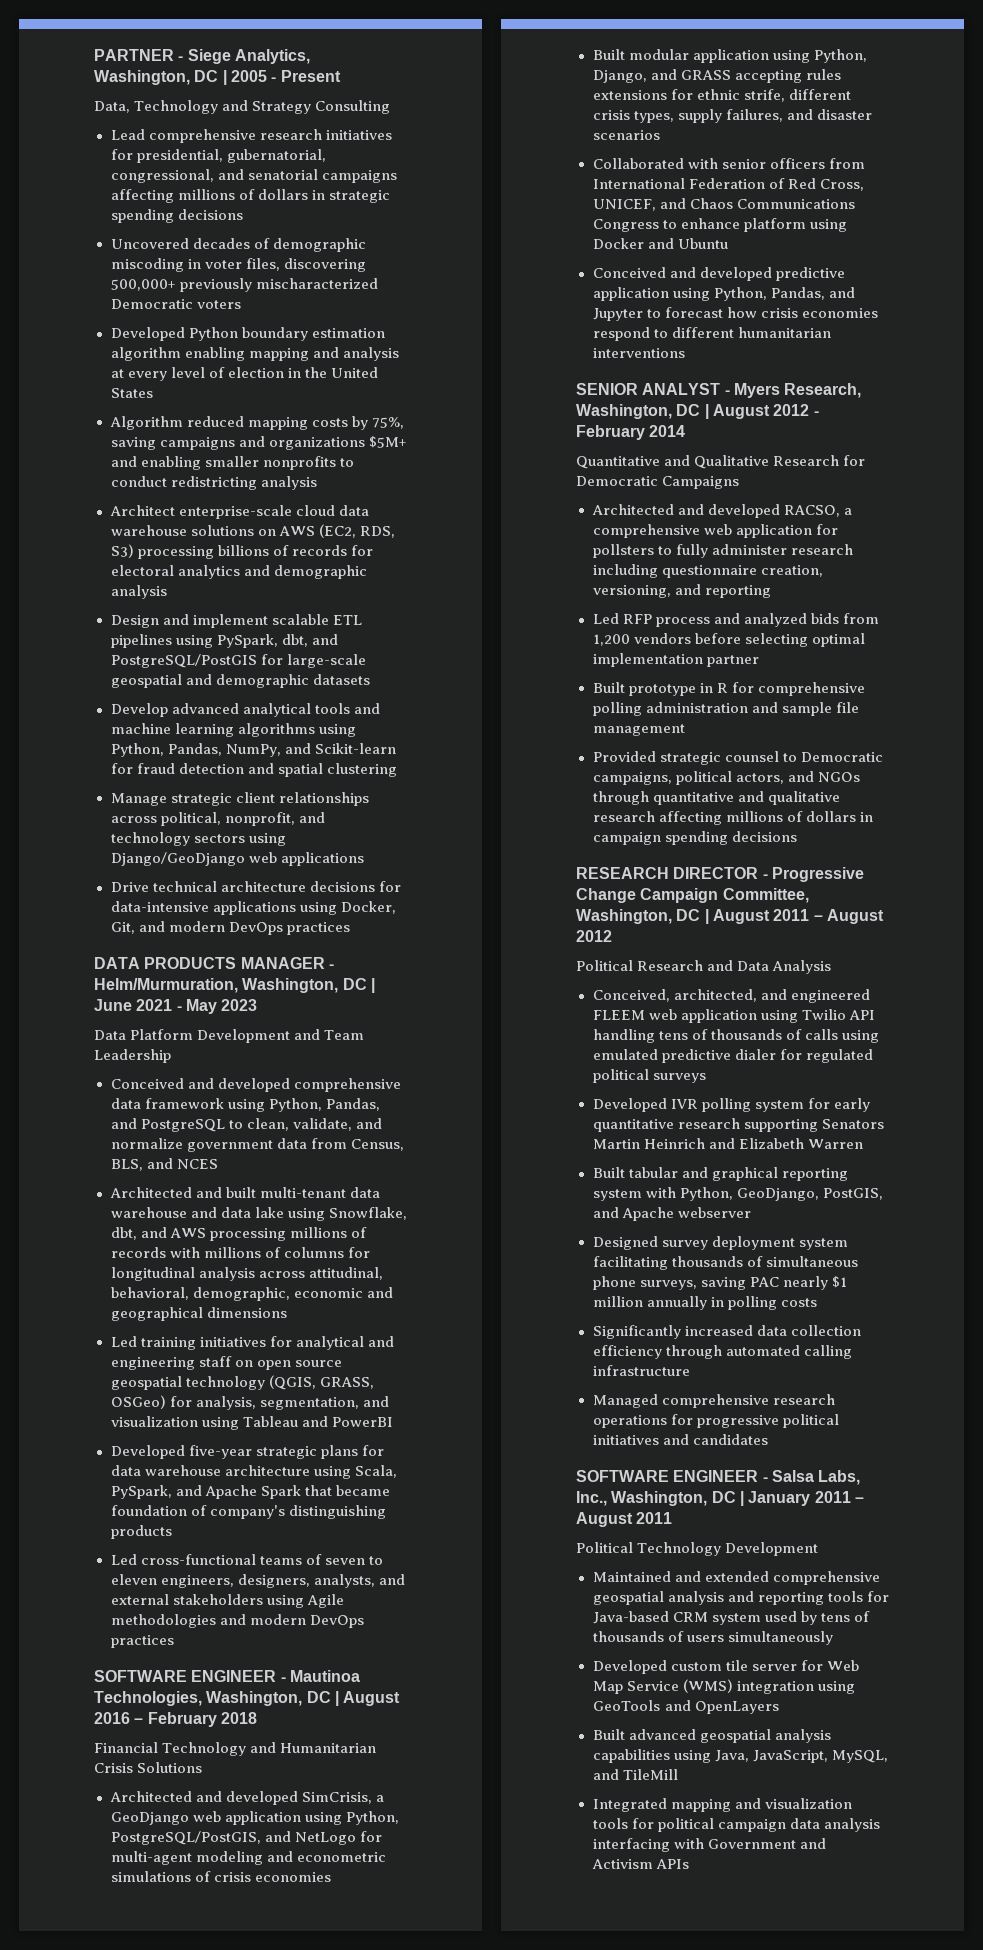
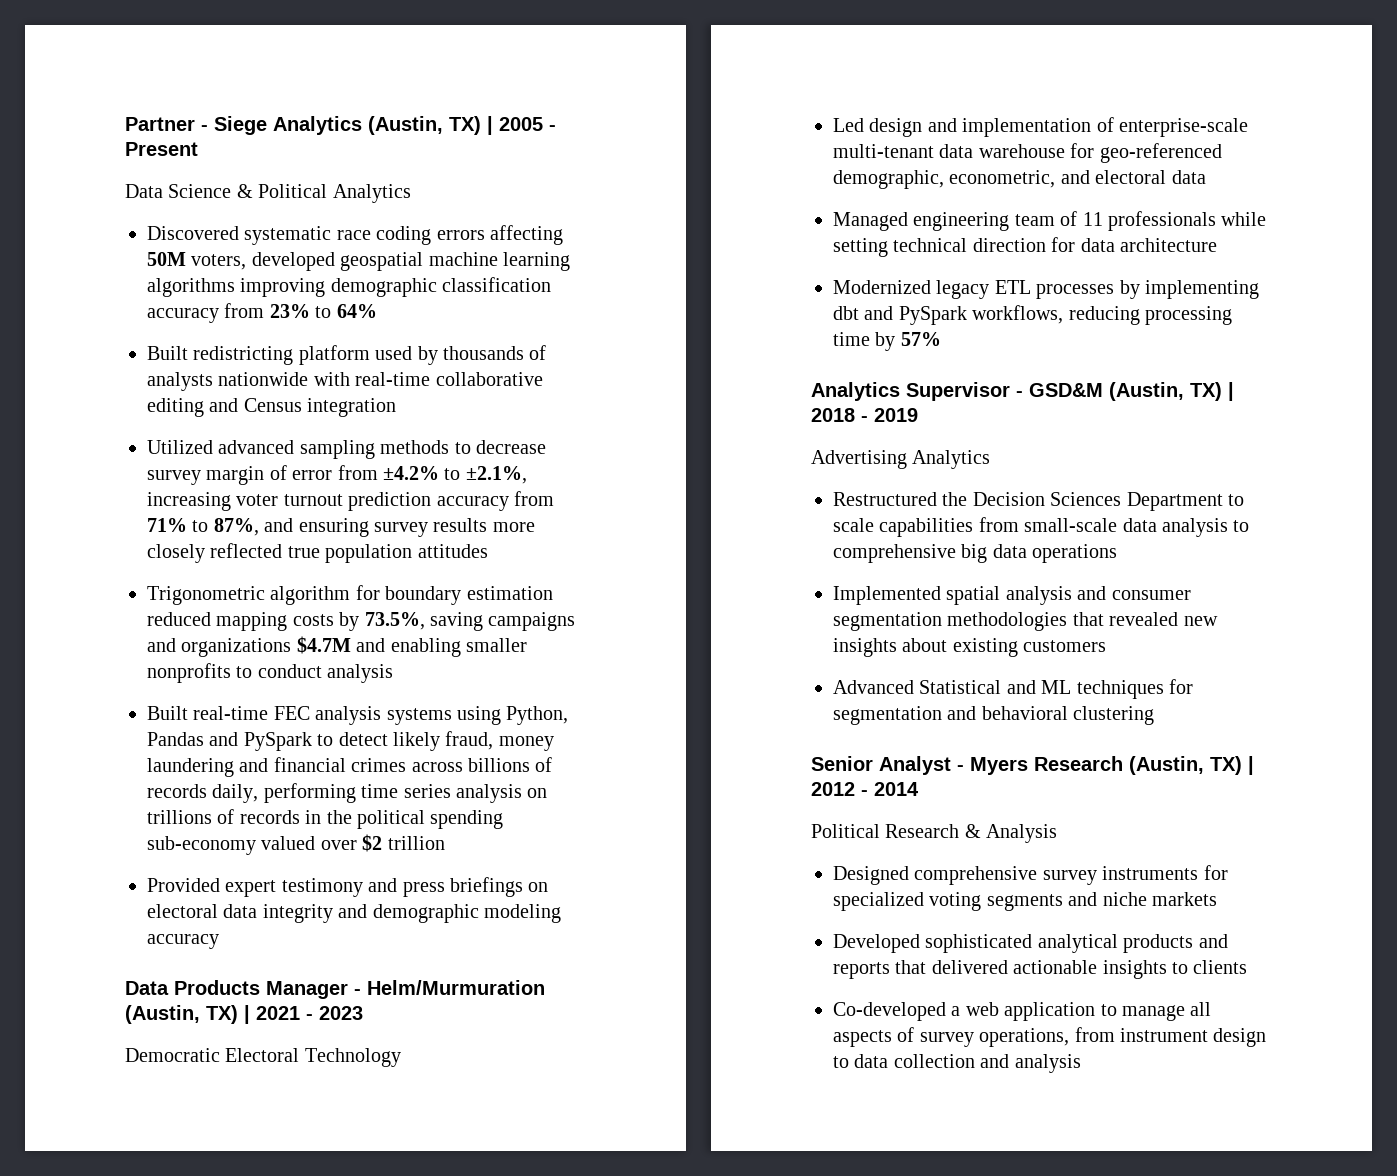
[94,49,174,61] PARTNER -> [125,117,195,131] Partner
[234,49,310,64] [94,70,219,85] Analytics, Washington, DC -> [273,116,481,135] Analytics (Austin, TX)
[94,100,391,114] [110,129,392,143] [110,149,326,163] [110,169,397,183] [110,189,390,203] [110,209,243,223] [110,238,366,252] [110,258,366,272] [110,278,378,292] [110,299,241,309] [110,327,385,341] [110,347,399,361] [110,367,378,381] [110,388,153,398] [109,416,183,430] Data, Technology and Strategy Consulting // Lead comprehensive research initiatives for presidential, gubernatorial, congressional, and senatorial campaigns affecting millions of dollars in strategic spending decisions // Uncovered decades of demographic miscoding in voter files, discovering 500,000+ previously mischaracterized Democratic voters // Developed Python boundary estimation algorithm enabling mapping and analysis at every level of election in the United States // Algorithm -> [125,184,411,203] [147,225,563,245] [147,252,570,271] [147,277,552,297] [147,303,377,323] [147,345,547,365] [147,372,543,391] [147,398,397,417] [147,440,546,459] [147,465,527,485] [147,491,554,511] [147,518,535,537] [147,543,488,563] [147,585,553,605] Data Science & Political Analytics // Discovered systematic race coding errors affecting 50M voters, developed geospatial machine learning algorithms improving demographic classification accuracy from 23% to 64% // Built redistricting platform used by thousands of analysts nationwide with real-time collaborative editing and Census integration // Utilized advanced sampling methods to decrease survey margin of error from ±4.2% to ±2.1%, increasing voter turnout prediction accuracy from 71% to 87%, and ensuring survey results more closely reflected true population attitudes // Trigonometric algorithm for boundary estimation
[371,417,404,429] 75%, -> [364,612,425,630] 73.5%,
[368,436,407,448] $5M+ -> [296,636,351,654] $4.7M
[170,476,317,490] [109,505,369,519] [110,524,395,538] [110,544,373,559] [110,565,367,579] [110,585,167,599] [110,614,362,628] [110,634,338,648] [110,654,366,668] [110,674,370,688] [110,703,380,717] [110,723,356,737] [110,743,396,757] [110,763,397,777] [110,792,369,806] [110,812,325,826] [110,832,286,846] [110,852,364,866] [110,881,401,892] [110,901,396,915] [110,921,350,935] [94,957,334,969] [94,978,375,993] [94,999,132,1011] redistricting analysis // Architect enterprise-scale cloud data warehouse solutions on AWS (EC2, RDS, S3) processing billions of records for electoral analytics and demographic analysis // Design and implement scalable ETL pipelines using PySpark, dbt, and PostgreSQL/PostGIS for large-scale geospatial and demographic datasets // Develop advanced analytical tools and machine learning algorithms using Python, Pandas, NumPy, and Scikit-learn for fraud detection and spatial clustering // Manage strategic client relationships across political, nonprofit, and technology sectors using Django/GeoDjango web applications // Drive technical architecture decisions for data-intensive applications using Docker, Git, and modern DevOps practices // DATA PRODUCTS MANAGER - Helm/Murmuration, Washington, DC | June -> [327,664,394,683] [147,706,569,725] [147,731,554,751] [147,757,553,777] [147,783,548,803] [147,809,504,829] [147,834,445,855] [147,877,549,897] [147,904,561,923] [147,934,219,949] [125,980,545,999] [125,1005,250,1024] analysis // Built real-time FEC analysis systems using Python, Pandas and PySpark to detect likely fraud, money laundering and financial crimes across billions of records daily, performing time series analysis on trillions of records in the political spending sub-economy valued over $2 trillion // Provided expert testimony and press briefings on electoral data integrity and demographic modeling accuracy // Data Products Manager - Helm/Murmuration (Austin, TX) |
[185,999,217,1014] May -> (313, 1017) none
[94,1029,365,1043] [94,1049,171,1063] [110,1078,401,1092] [110,1098,380,1112] [110,1118,382,1132] [110,1138,404,1152] [110,1158,218,1171] [109,1187,380,1198] [110,1207,407,1221] [110,1227,367,1241] [110,1247,370,1258] [110,1267,383,1281] [110,1287,393,1301] [110,1307,287,1321] [110,1336,394,1350] [110,1356,342,1370] [110,1375,374,1390] [110,1395,389,1410] [110,1416,393,1430] [110,1445,358,1459] Data Platform Development and Team Leadership // Conceived and developed comprehensive data framework using Python, Pandas, and PostgreSQL to clean, validate, and normalize government data from Census, BLS, and NCES // Architected and built multi-tenant data warehouse and data lake using Snowflake, dbt, and AWS processing millions of records with millions of columns for longitudinal analysis across attitudinal, behavioral, demographic, economic and geographical dimensions // Led training initiatives for analytical and engineering staff on open source geospatial technology (QGIS, GRASS, OSGeo) for analysis, segmentation, and visualization using Tableau and PowerBI // Developed five-year strategic plans -> [125,1048,401,1067] [833,117,1248,137] [833,143,1222,163] [833,170,1206,189] [833,211,1267,231] [833,238,1046,257] Democratic Electoral Technology // Led design and implementation of enterprise-scale multi-tenant data warehouse for geo-referenced demographic, econometric, and electoral data // Managed engineering team of 11 professionals while setting technical direction
[144,1465,397,1479] [110,1485,390,1499] [110,1505,386,1519] [110,1525,172,1539] [110,1554,383,1565] [110,1574,405,1588] [110,1594,344,1608] [110,1614,364,1628] [110,1635,174,1648] [94,1670,360,1682] [94,1691,401,1706] [94,1712,257,1727] [94,1742,377,1756] [94,1762,203,1773] [109,1791,384,1805] [110,1811,399,1825] [110,1831,382,1845] [110,1851,386,1865] [110,1871,331,1882] [592,49,867,63] [592,69,841,83] [592,89,851,102] [592,109,872,123] [592,130,660,140] [592,158,865,169] [592,178,864,191] [592,198,855,211] [592,218,847,232] [592,238,728,249] [592,267,845,281] [592,287,855,301] [592,307,878,321] [592,327,831,341] [592,348,685,358] [576,383,862,398] [576,404,770,419] warehouse architecture using Scala, PySpark, and Apache Spark that became foundation of company's distinguishing products // Led cross-functional teams of seven to eleven engineers, designers, analysts, and external stakeholders using Agile methodologies and modern DevOps practices // SOFTWARE ENGINEER - Mautinoa Technologies, Washington, DC | August 2016 – February 2018 // Financial Technology and Humanitarian Crisis Solutions // Architected and developed SimCrisis, a GeoDjango web application using Python, PostgreSQL/PostGIS, and NetLogo for multi-agent modeling and econometric simulations of crisis economies // Built modular application using Python, Django, and GRASS accepting rules extensions for ethnic strife, different crisis types, supply failures, and disaster scenarios // Collaborated with senior officers from International Federation of Red Cross, UNICEF, and Chaos Communications Congress to enhance platform using Docker and Ubuntu // Conceived and developed predictive application using Python, Pandas, and Jupyter to forecast how crisis economies respond to different humanitarian interventions // SENIOR ANALYST - Myers Research, Washington, DC | August -> [1120,238,1217,252] [833,280,1259,299] [833,305,1232,325] [833,332,941,351] [811,382,1234,401] [811,408,918,422] [811,450,991,469] [833,492,1244,511] [833,517,1250,537] [833,544,1118,563] [833,586,1191,605] [833,612,1218,631] [833,638,1107,657] [833,679,1193,699] [833,706,1155,725] [811,756,1254,775] architecture // Modernized legacy ETL processes by implementing dbt and PySpark workflows, reducing processing time by 57% // Analytics Supervisor - GSD&M (Austin, TX) | 2018 - 2019 // Advertising Analytics // Restructured the Decision Sciences Department to scale capabilities from small-scale data analysis to comprehensive big data operations // Implemented spatial analysis and consumer segmentation methodologies that revealed new insights about existing customers // Advanced Statistical and ML techniques for segmentation and behavioral clustering // Senior Analyst - Myers Research (Austin, TX) |
[576,425,645,440] February -> (868, 793) none
[576,455,866,469] [576,476,740,489] [591,504,852,518] [592,524,838,538] [592,544,853,558] [592,564,823,578] [592,584,771,598] [592,613,879,627] [592,633,865,647] [592,653,759,667] [592,682,865,696] [592,702,859,716] [592,724,685,736] [592,751,883,765] [592,771,860,785] [592,791,840,805] [592,811,873,825] [592,831,797,845] [576,867,864,882] [576,888,809,903] [576,909,884,924] [576,930,612,942] // Quantitative and Qualitative Research for Democratic Campaigns // Architected and developed RACSO, a comprehensive web application for pollsters to fully administer research including questionnaire creation, versioning, and reporting // Led RFP process and analyzed bids from 1,200 vendors before selecting optimal implementation partner // Built prototype in R for comprehensive polling administration and sample file management // Provided strategic counsel to Democratic campaigns, political actors, and NGOs through quantitative and qualitative research affecting millions of dollars in campaign spending decisions // RESEARCH DIRECTOR - Progressive Change Campaign Committee, Washington, DC | August 2011 – August 2012 -> (919, 789) none
[707,960,770,971] and Data -> [964,824,981,838] &
[592,989,870,1003] [592,1009,875,1023] [592,1029,879,1043] [592,1049,873,1063] [592,1069,706,1083] [592,1098,870,1112] [592,1118,884,1132] [592,1138,863,1149] [592,1167,848,1181] [592,1187,883,1201] [592,1207,751,1221] [592,1236,848,1250] [592,1256,858,1270] [592,1276,847,1290] [592,1296,817,1310] [592,1325,861,1339] [592,1345,852,1359] [592,1365,690,1376] [592,1394,835,1408] [592,1414,839,1428] [592,1434,768,1445] [576,1470,861,1485] [576,1491,864,1506] [576,1512,673,1527] [576,1542,819,1556] [592,1571,880,1585] [592,1591,889,1605] [592,1611,870,1625] [592,1631,833,1645] [592,1660,859,1674] [592,1679,855,1694] [592,1700,779,1714] [592,1729,831,1743] [592,1749,888,1763] [592,1769,678,1780] [592,1798,852,1812] [592,1818,880,1832] [592,1838,826,1852] [591,1859,689,1869] Conceived, architected, and engineered FLEEM web application using Twilio API handling tens of thousands of calls using emulated predictive dialer for regulated political surveys // Developed IVR polling system for early quantitative research supporting Senators Martin Heinrich and Elizabeth Warren // Built tabular and graphical reporting system with Python, GeoDjango, PostGIS, and Apache webserver // Designed survey deployment system facilitating thousands of simultaneous phone surveys, saving PAC nearly $1 million annually in polling costs // Significantly increased data collection efficiency through automated calling infrastructure // Managed comprehensive research operations for progressive political initiatives and candidates // SOFTWARE ENGINEER - Salsa Labs, Inc., Washington, DC | January 2011 – August 2011 // Political Technology Development // Maintained and extended comprehensive geospatial analysis and reporting tools for Java-based CRM system used by tens of thousands of users simultaneously // Developed custom tile server for Web Map Service (WMS) integration using GeoTools and OpenLayers // Built advanced geospatial analysis capabilities using Java, JavaScript, MySQL, and TileMill // Integrated mapping and visualization tools for political campaign data analysis interfacing with Government and Activism APIs -> [833,865,1228,885] [833,892,1217,911] [833,934,1228,953] [833,960,1248,979] [833,1002,1212,1021] [833,1027,1267,1047] [833,1054,1081,1073] Designed comprehensive survey instruments for specialized voting segments and niche markets // Developed sophisticated analytical products and reports that delivered actionable insights to clients // Co-developed a web application to manage all aspects of survey operations, from instrument design to data collection and analysis

